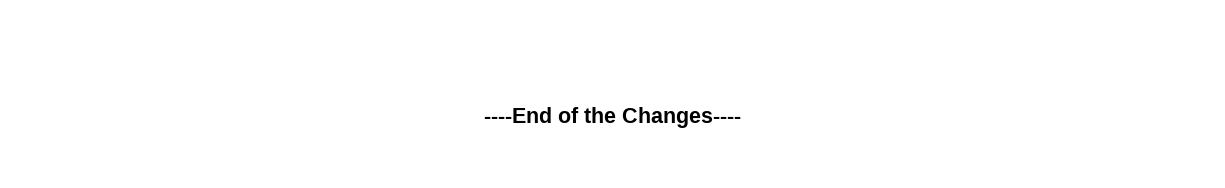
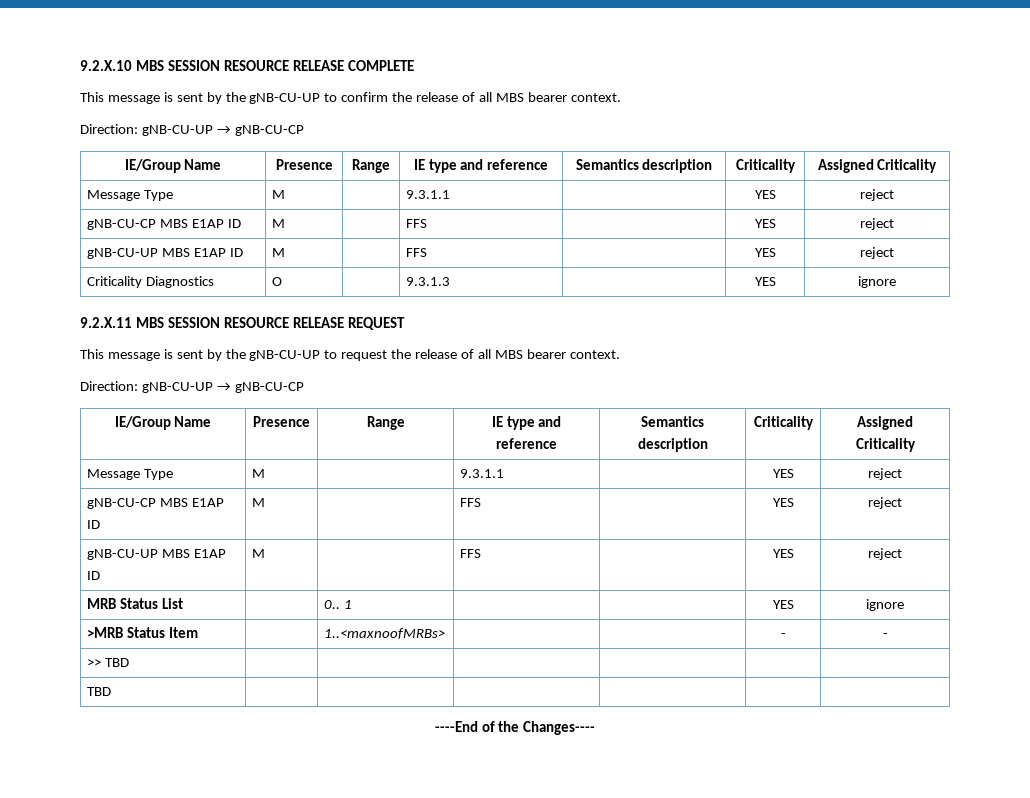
(484, 115) none -> [80,60,414,71] [80,92,621,104] [80,124,304,136] [124,159,222,173] [275,159,333,170] [352,159,390,173] [413,159,549,173] [575,159,713,173] [735,159,796,173] [817,159,938,173] [87,190,174,201] [272,190,286,199] [406,190,451,199] [754,190,776,199] [860,189,894,201] [87,219,241,230] [272,219,286,228] [406,219,428,228] [754,219,776,228] [860,218,894,230] [87,248,243,259] [272,248,286,257] [406,248,428,257] [754,248,776,257] [860,247,894,259] [87,276,215,288] [272,277,283,286] [406,277,451,286] [754,277,776,286] [858,276,896,288] [80,317,405,330] [80,349,620,361] [80,381,304,393] [114,416,212,430] [253,416,310,427] [366,416,405,430] [491,416,562,430] [496,438,557,449] [641,416,704,427] [637,438,708,452] [753,416,814,430] [857,416,913,430] [855,438,916,452] [87,469,174,480] [252,469,266,478] [460,469,505,478] [772,469,794,478] [868,468,902,480] [87,498,225,509] [87,520,101,529] [252,498,266,507] [460,498,482,507] [772,498,794,507] [868,497,902,509] [87,549,227,560] [87,571,101,580] [252,549,266,558] [460,549,482,558] [772,549,794,558] [868,548,902,560] [87,598,184,609] [324,600,353,609] [772,600,794,609] [866,599,904,611] [87,627,199,638] [324,628,446,639] [780,633,786,638] [882,633,888,638] [87,658,130,667] [87,687,112,696] 9.2.X.10 MBS SESSION RESOURCE RELEASE COMPLETE // This message is sent by the gNB-CU-UP to confirm the release of all MBS bearer context. // Direction: gNB-CU-UP → gNB-CU-CP // IE/Group Name | Presence | Range | IE type and reference | Semantics description | Criticality | Assigned Criticality // Message Type | M | | 9.3.1.1 | | YES | reject // gNB-CU-CP MBS E1AP ID | M | | FFS | | YES | reject // gNB-CU-UP MBS E1AP ID | M | | FFS | | YES | reject // Criticality Diagnostics | O | | 9.3.1.3 | | YES | ignore // 9.2.X.11 MBS SESSION RESOURCE RELEASE REQUEST // This message is sent by the gNB-CU-UP to request the release of all MBS bearer context. // Direction: gNB-CU-UP → gNB-CU-CP // IE/Group Name | Presence | Range | IE type and reference | Semantics description | Criticality | Assigned Criticality // Message Type | M | | 9.3.1.1 | | YES | reject // gNB-CU-CP MBS E1AP ID | M | | FFS | | YES | reject // gNB-CU-UP MBS E1AP ID | M | | FFS | | YES | reject // MRB Status List | | 0.. 1 | | | YES | ignore // >MRB Status Item | | 1..<maxnoofMRBs> | | | - | - // >> TBD | | | | | | // TBD | | | | | | //

